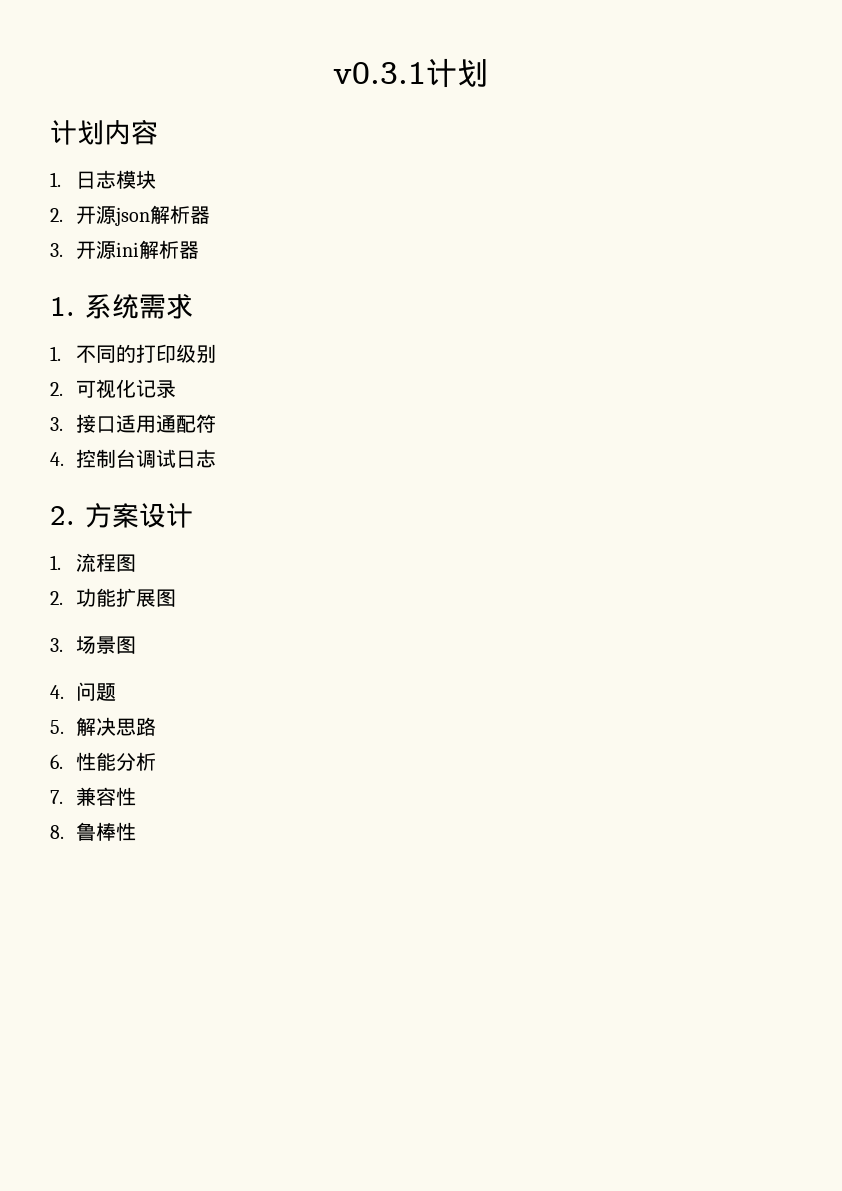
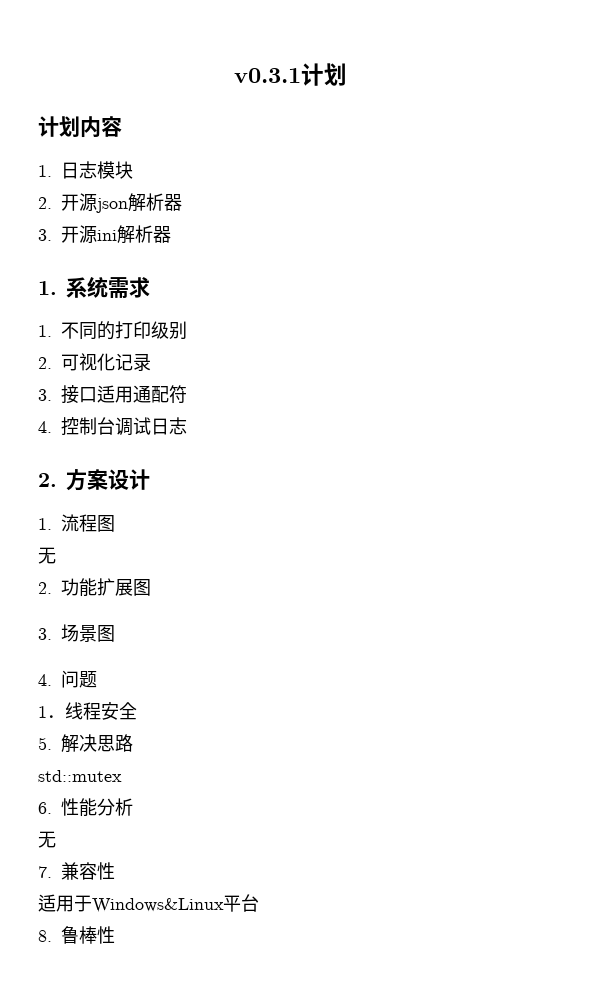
(136, 563) none -> [38,547,56,564] // 无
(116, 692) none -> [38,702,137,720] // 1．线程安全
(156, 726) none -> [38,770,122,782] // std::mutex
(156, 761) none -> [38,831,56,848] // 无
(136, 796) none -> [38,894,259,913] // 适用于Windows&Linux平台

